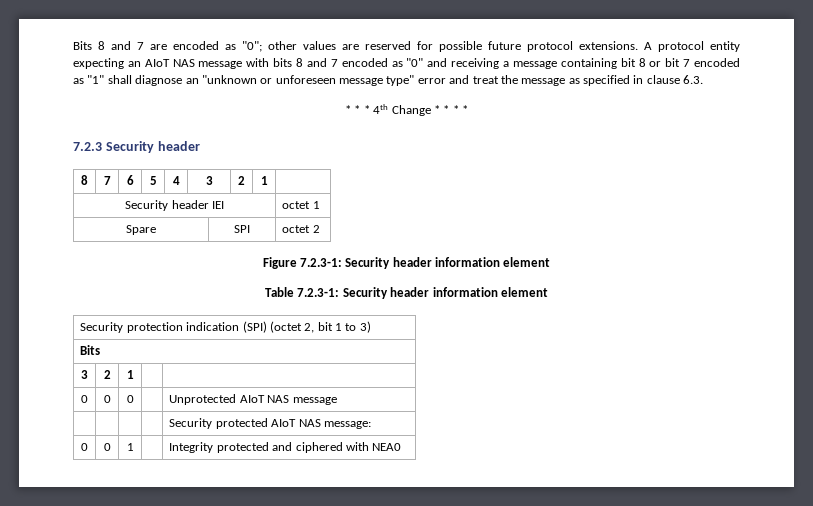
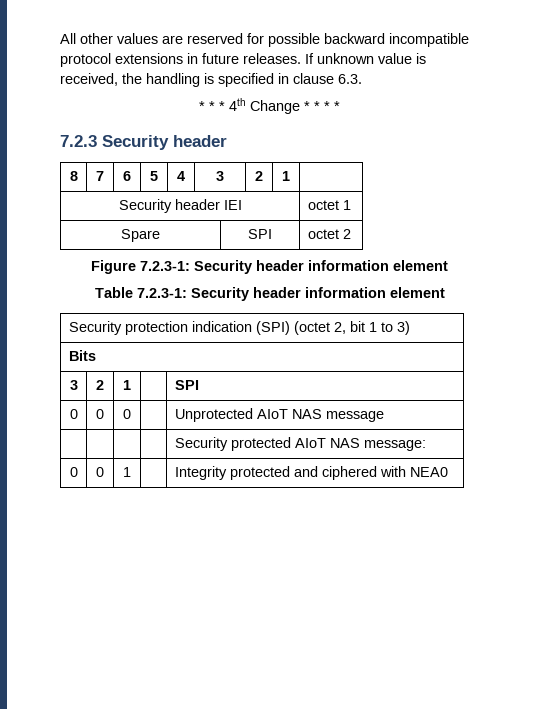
[73,41,262,52] Bits 8 and 7 are encoded as "0"; -> [60,33,76,44] All
[488,41,740,52] [73,58,740,69] [73,75,580,86] future protocol extensions. A protocol entity expecting an AIoT NAS message with bits 8 and 7 encoded as "0" and receiving a message containing bit 8 or bit 7 encoded as "1" shall diagnose an "unknown or unforeseen message type" error and treat the message as -> [324,33,469,47] [60,53,426,67] [60,73,214,87] backward incompatible protocol extensions in future releases. If unknown value is received, the handling is
(134, 374) none -> [174,380,199,390] SPI

